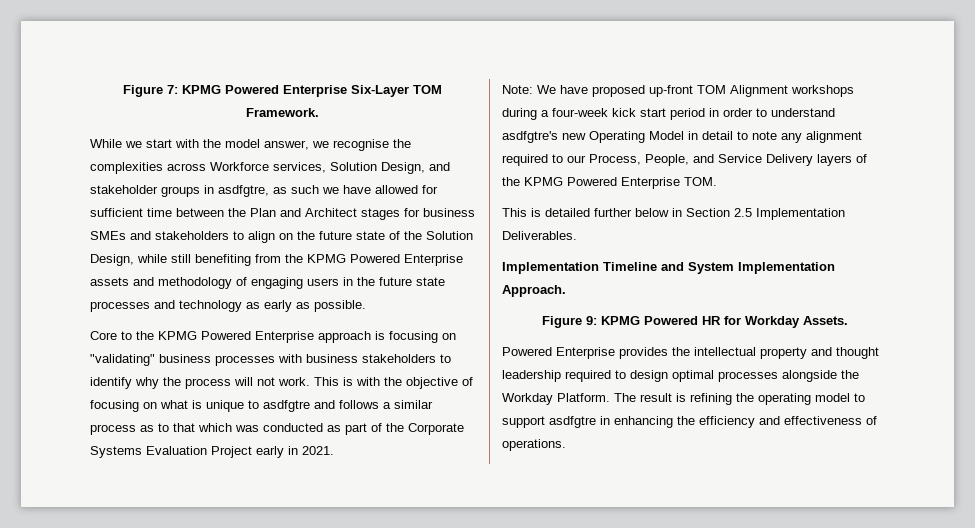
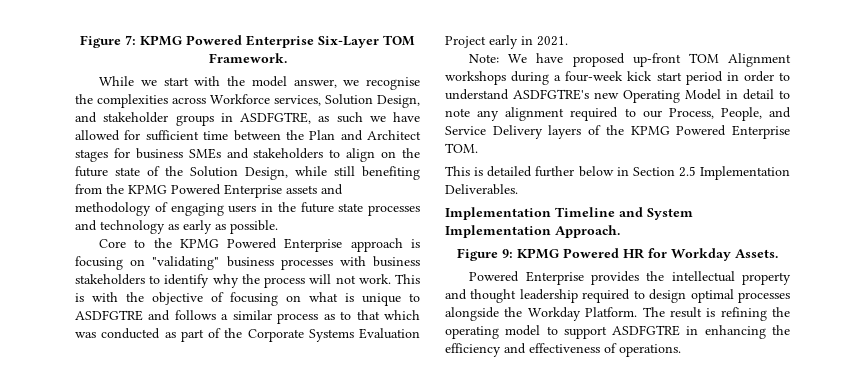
[218,185,269,197] asdfgtre, -> [240,112,311,124] ASDFGTRE,
[263,400,310,412] asdfgtre -> [75,310,143,321] ASDFGTRE
[502,131,558,143] asdfgtre's -> [513,89,589,100] ASDFGTRE's
[549,416,596,428] asdfgtre -> [612,325,681,336] ASDFGTRE

